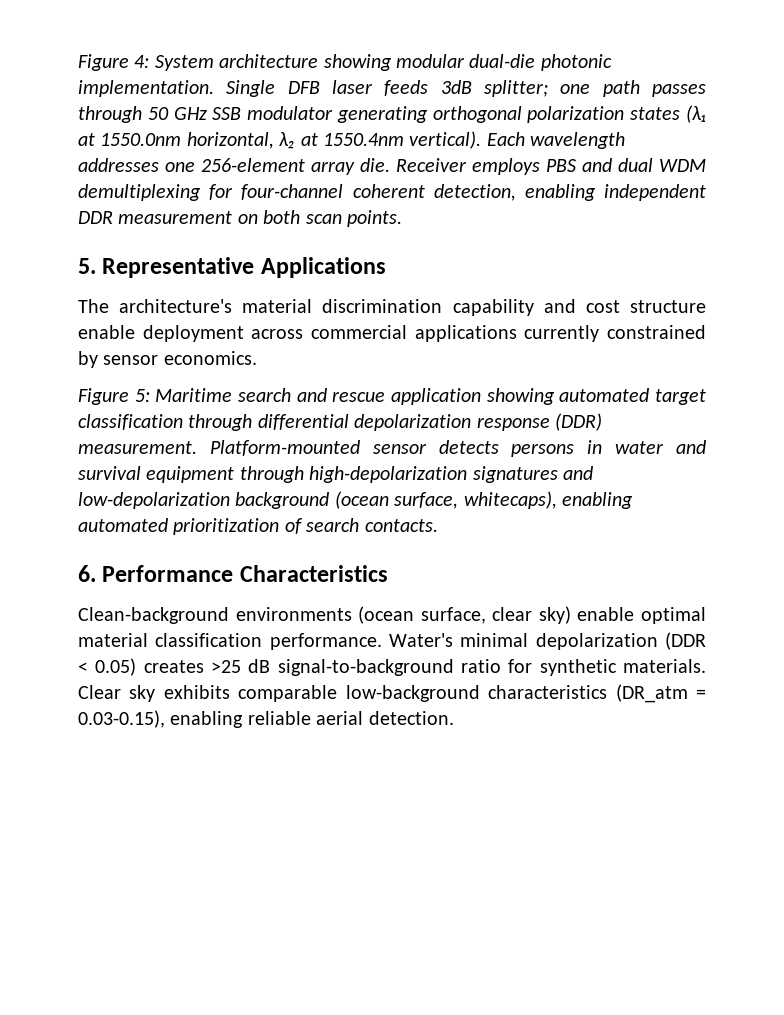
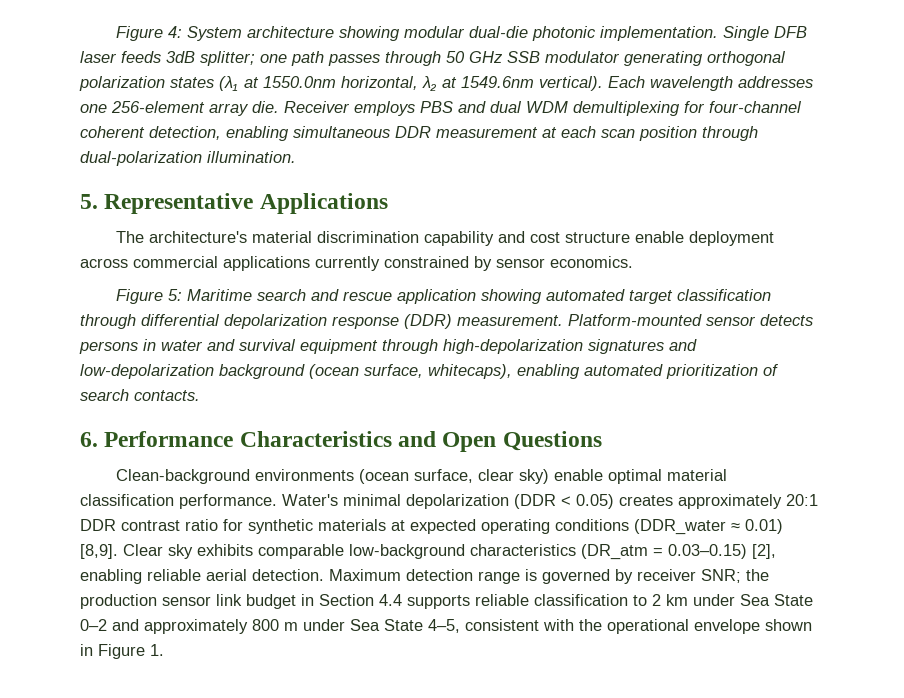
[323,133,404,146] 1550.4nm -> [461,76,534,88] 1549.6nm
[604,184,707,201] independent -> [293,126,390,138] simultaneous
[237,210,402,227] on both scan points. -> [542,126,758,141] [80,151,296,166] at each scan position through dual-polarization illumination.
(388, 573) none -> [398,431,602,452] and Open Questions
[211,659,706,676] >25 dB signal-to-background ratio for synthetic materials. -> [678,494,818,509] [80,519,783,535] [80,544,118,559] approximately 20:1 DDR contrast ratio for synthetic materials at expected operating conditions (DDR_water ≈ 0.01) [8,9].
[78,710,165,728] 0.03-0.15), -> [668,544,776,559] 0.03–0.15) [2],
(454, 718) none -> [329,569,769,584] [80,594,813,609] [80,619,812,634] [80,644,164,659] Maximum detection range is governed by receiver SNR; the production sensor link budget in Section 4.4 supports reliable classification to 2 km under Sea State 0–2 and approximately 800 m under Sea State 4–5, consistent with the operational envelope shown in Figure 1.

